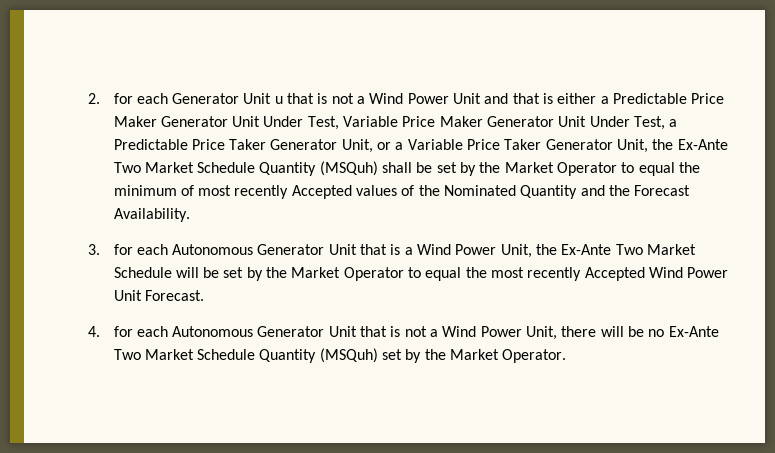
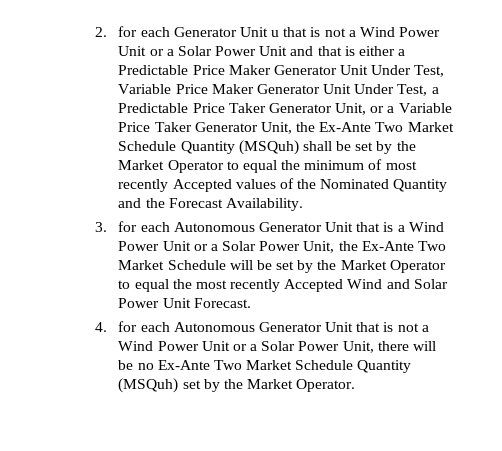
(482, 98) none -> [149,46,288,56] or a Solar Power Unit
(497, 249) none -> [162,241,301,251] Unit or a Solar Power
(683, 272) none -> [386,279,448,289] and Solar
(522, 331) none -> [201,341,340,351] Unit or a Solar Power

